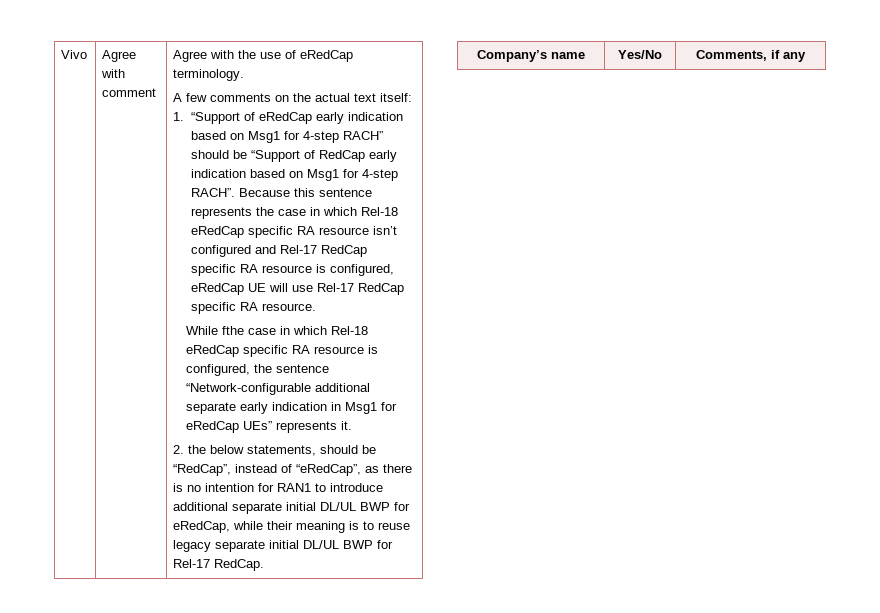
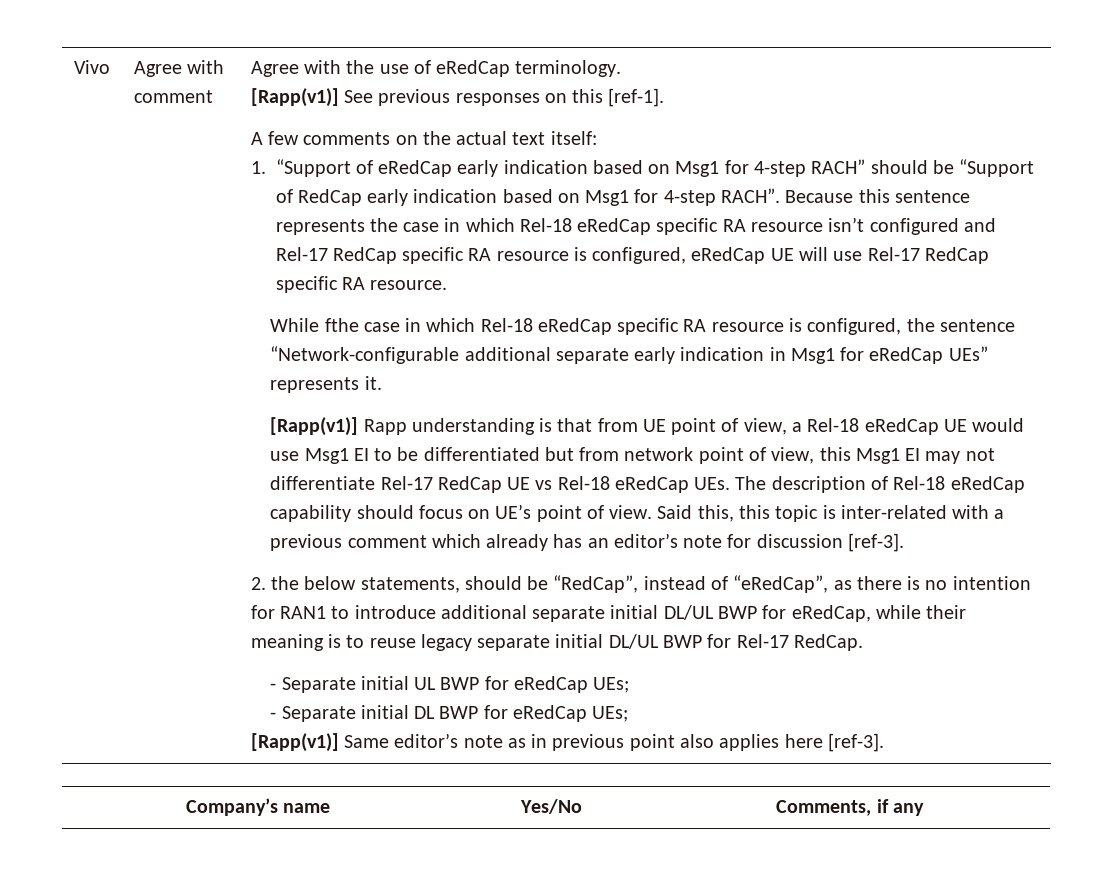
(245, 75) none -> [250,88,665,107] // [Rapp(v1)] See previous responses on this [ref-1].
(353, 425) none -> [270,417,1025,436] [270,447,995,464] [270,476,1025,493] [270,504,1005,522] [270,533,904,552] // [Rapp(v1)] Rapp understanding is that from UE point of view, a Rel-18 eRedCap UE would use Msg1 EI to be differentiated but from network point of view, this Msg1 EI may not differentiate Rel-17 RedCap UE vs Rel-18 eRedCap UEs. The description of Rel-18 eRedCap capability should focus on UE’s point of view. Said this, this topic is inter-related with a previous comment which already has an editor’s note for discussion [ref-3].
(265, 565) none -> [270,676,630,693] [270,705,629,722] [250,733,884,752] // - Separate initial UL BWP for eRedCap UEs; // - Separate initial DL BWP for eRedCap UEs; // [Rapp(v1)] Same editor’s note as in previous point also applies here [ref-3].

